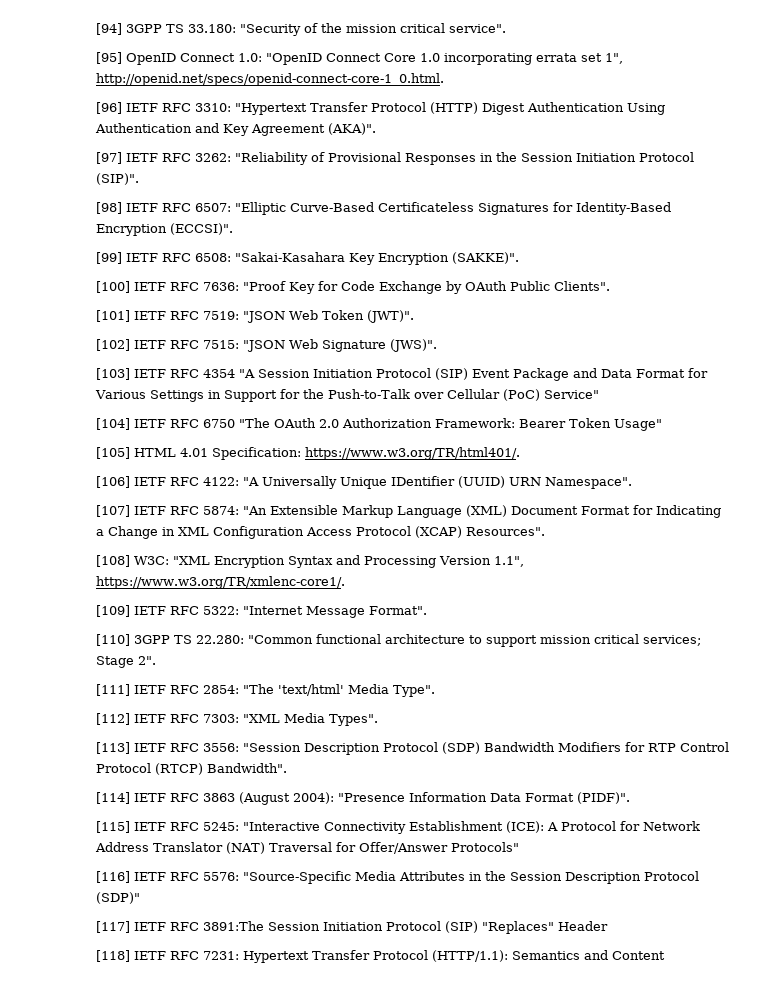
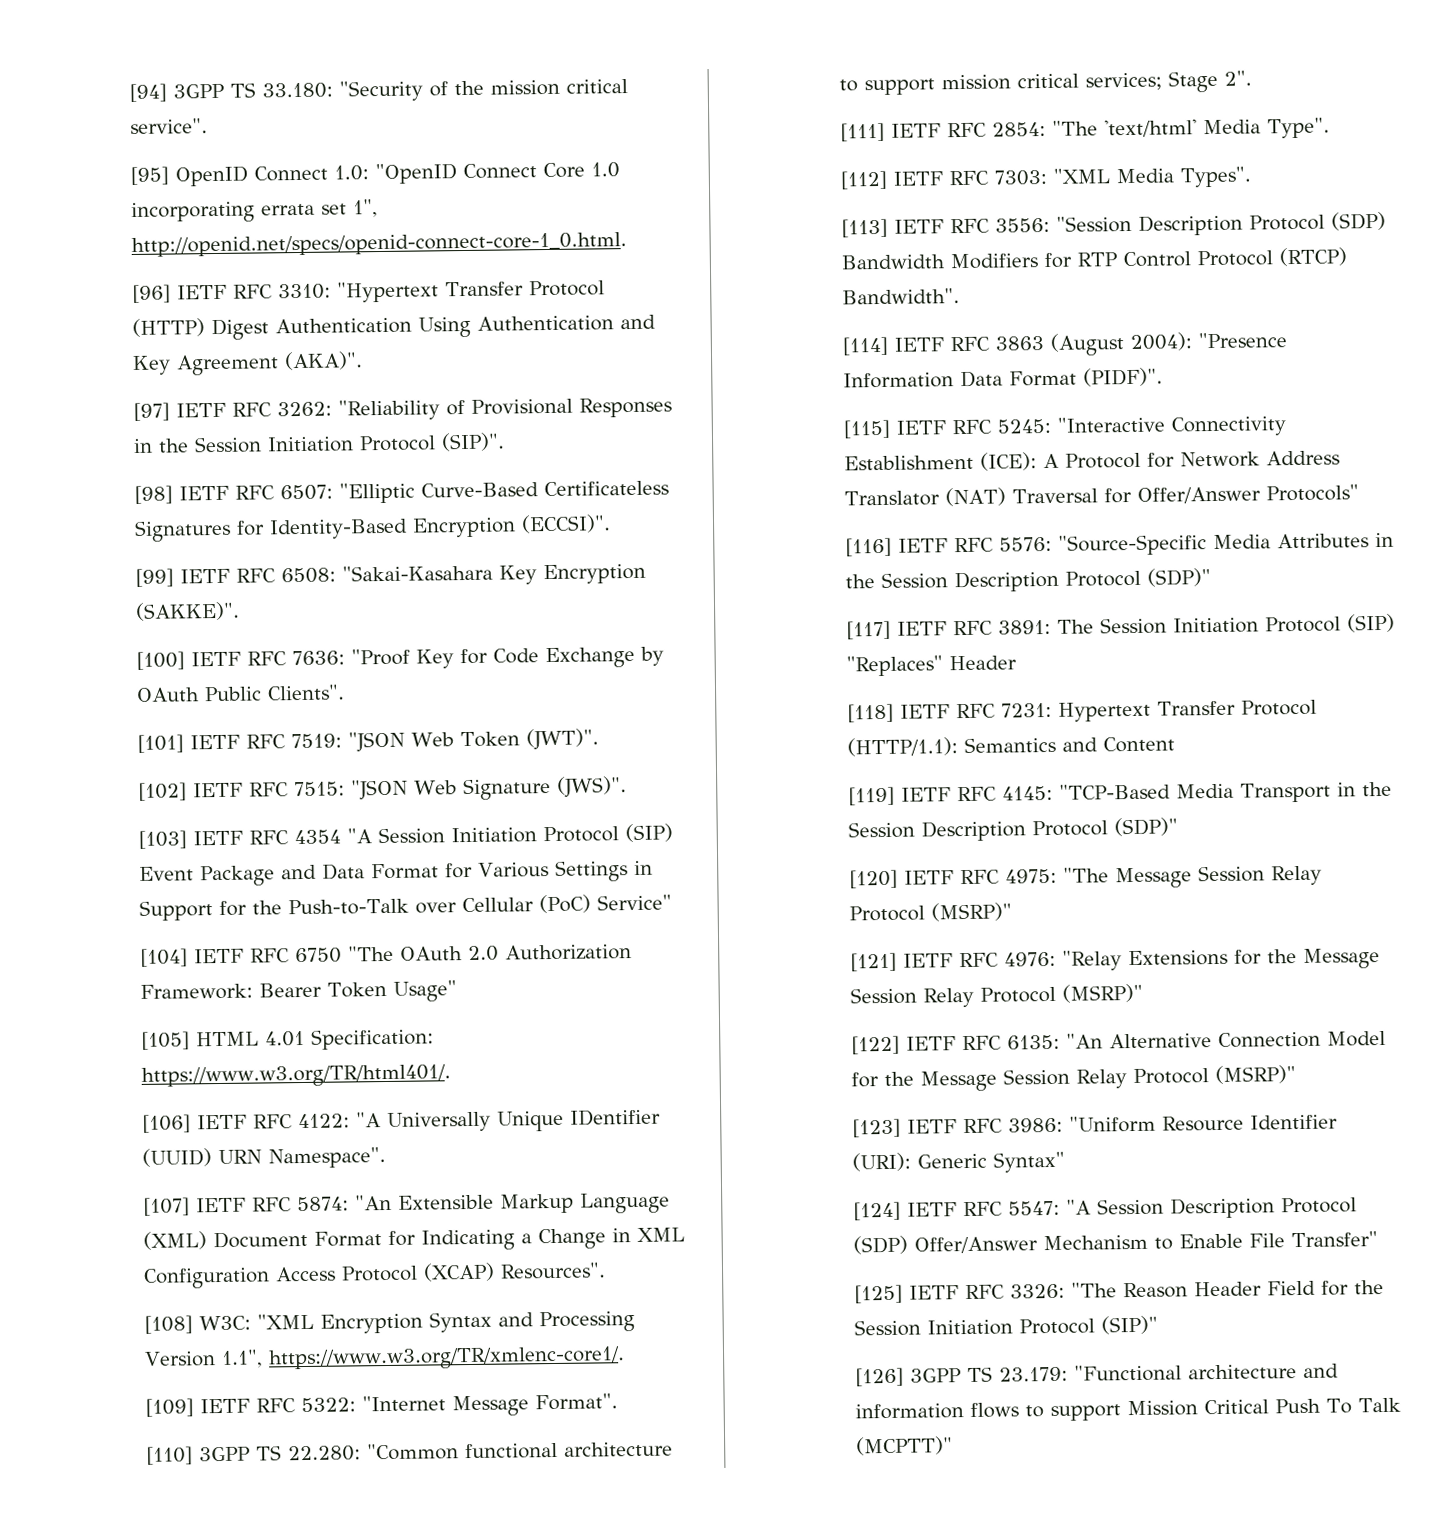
[203,921,265,931] 3891:The -> [997,619,1094,635] 3891: The
(666, 955) none -> [847,781,1392,806] [847,817,1178,842] [848,865,1322,889] [848,902,1012,922] [849,948,1380,972] [849,983,1143,1008] [850,1030,1386,1055] [850,1065,1296,1092] [851,1114,1338,1138] [851,1151,1065,1173] [852,1197,1357,1221] [852,1231,1378,1255] [853,1280,1384,1304] [853,1315,1158,1337] [854,1363,1339,1387] [854,1397,1401,1422] [855,1436,953,1456] // [119] IETF RFC 4145: "TCP-Based Media Transport in the Session Description Protocol (SDP)" // [120] IETF RFC 4975: "The Message Session Relay Protocol (MSRP)" // [121] IETF RFC 4976: "Relay Extensions for the Message Session Relay Protocol (MSRP)" // [122] IETF RFC 6135: "An Alternative Connection Model for the Message Session Relay Protocol (MSRP)" // [123] IETF RFC 3986: "Uniform Resource Identifier (URI): Generic Syntax" // [124] IETF RFC 5547: "A Session Description Protocol (SDP) Offer/Answer Mechanism to Enable File Transfer" // [125] IETF RFC 3326: "The Reason Header Field for the Session Initiation Protocol (SIP)" // [126] 3GPP TS 23.179: "Functional architecture and information flows to support Mission Critical Push To Talk (MCPTT)"

